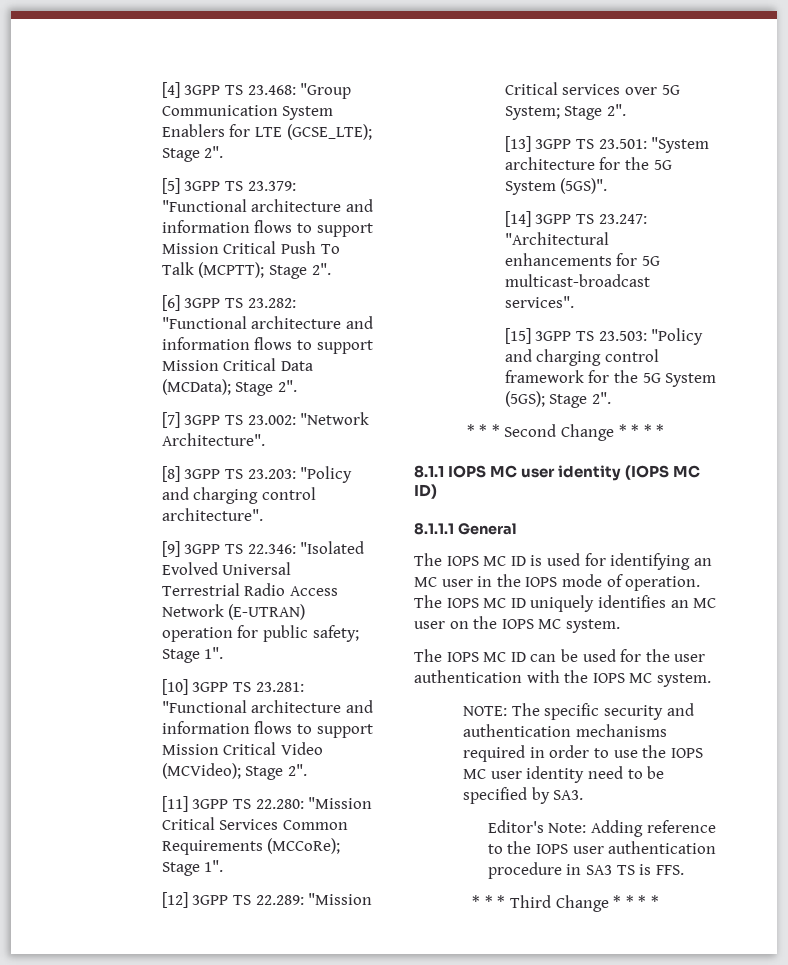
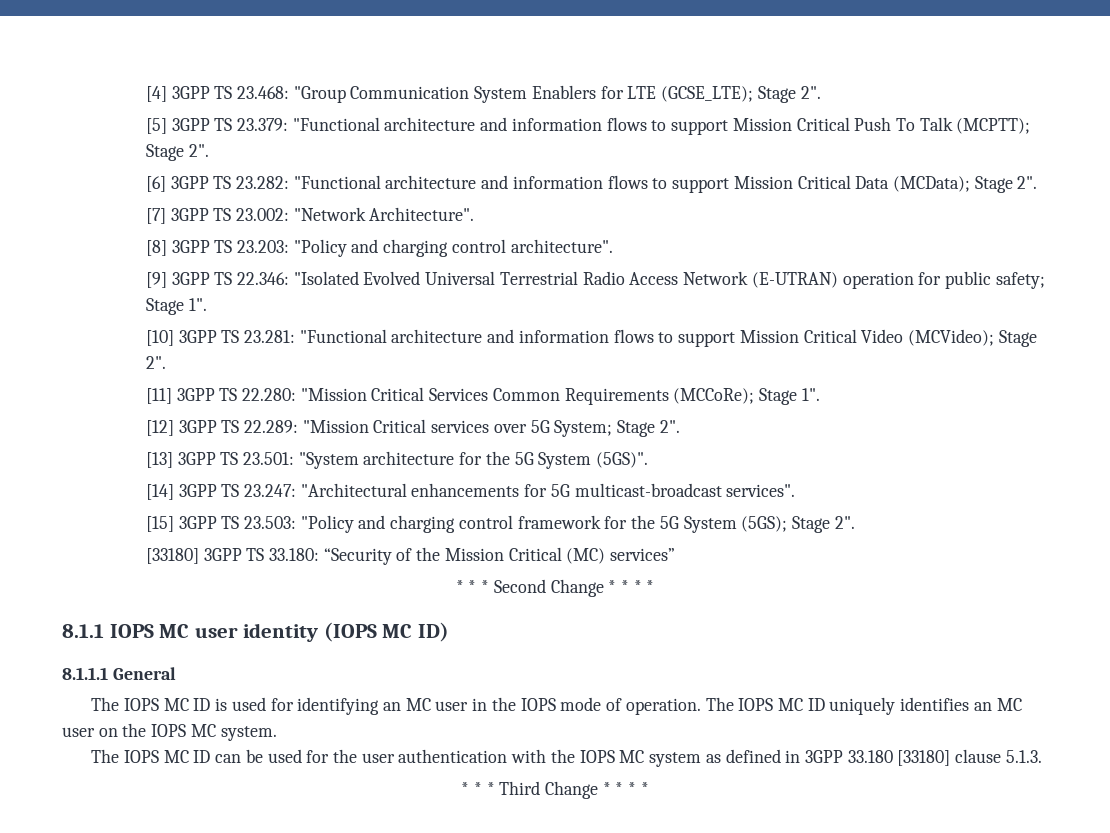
(612, 398) none -> [145,547,676,565] // [33180] 3GPP TS 33.180: “Security of the Mission Critical (MC) services”
[656,673,711,687] [463,703,694,720] [463,724,667,737] [463,745,703,762] [463,766,665,783] [463,787,584,804] [487,820,716,837] [487,841,717,854] [487,862,684,879] system. // NOTE: The specific security and authentication mechanisms required in order to use the IOPS MC user identity need to be specified by SA3. // Editor's Note: Adding reference to the IOPS user authentication procedure in SA3 TS is FFS. -> [649,749,1042,767] system as defined in 3GPP 33.180 [33180] clause 5.1.3.

